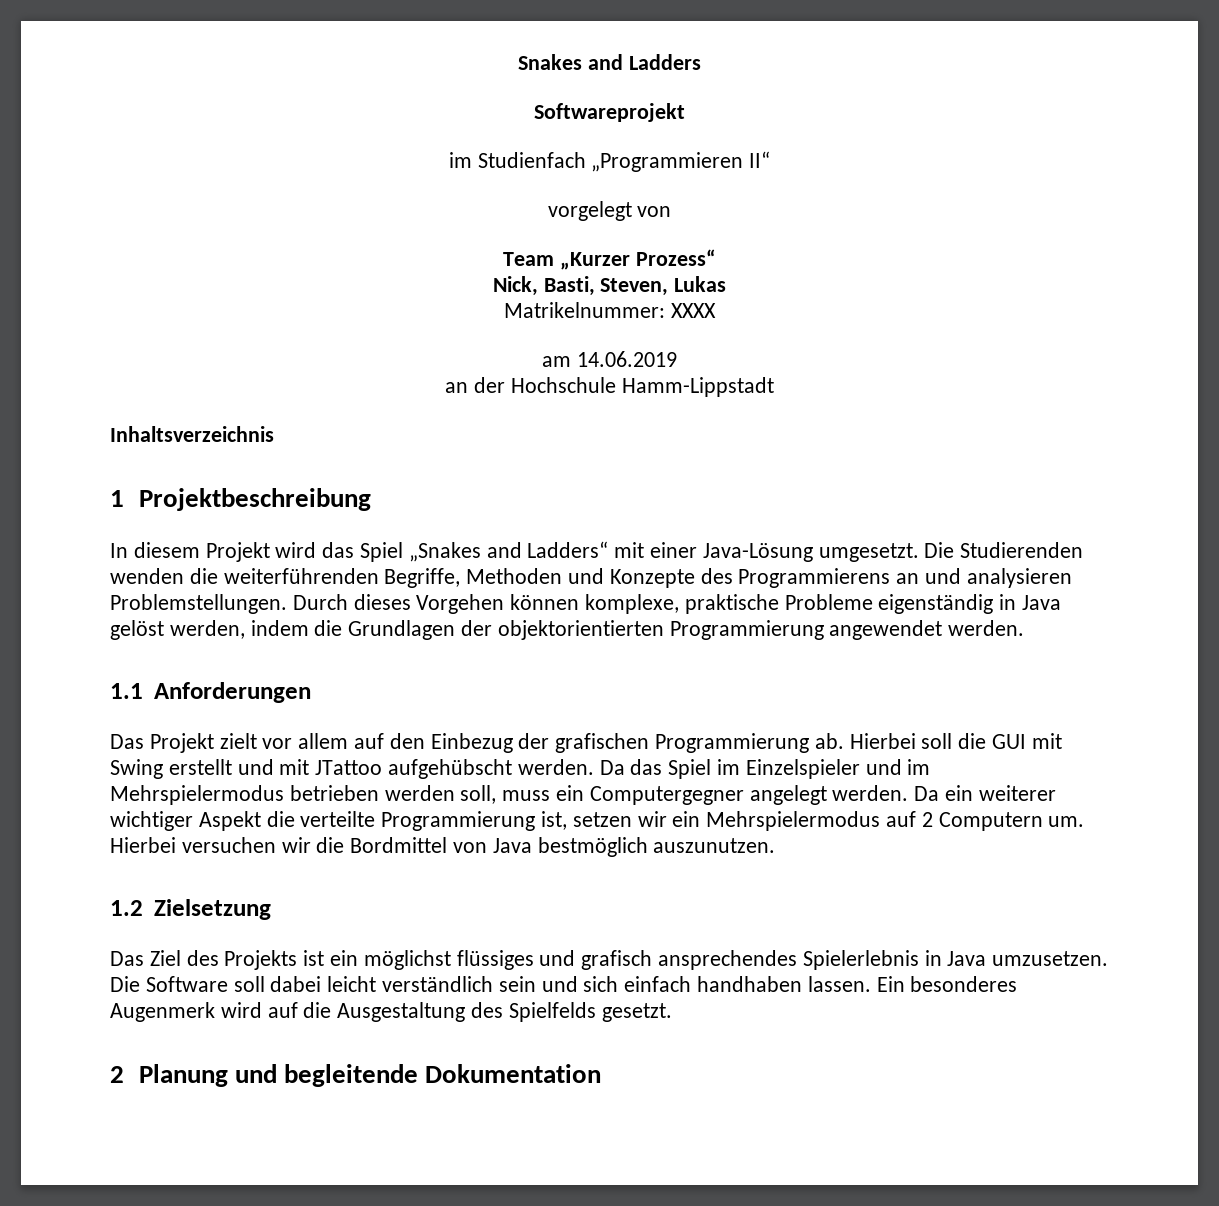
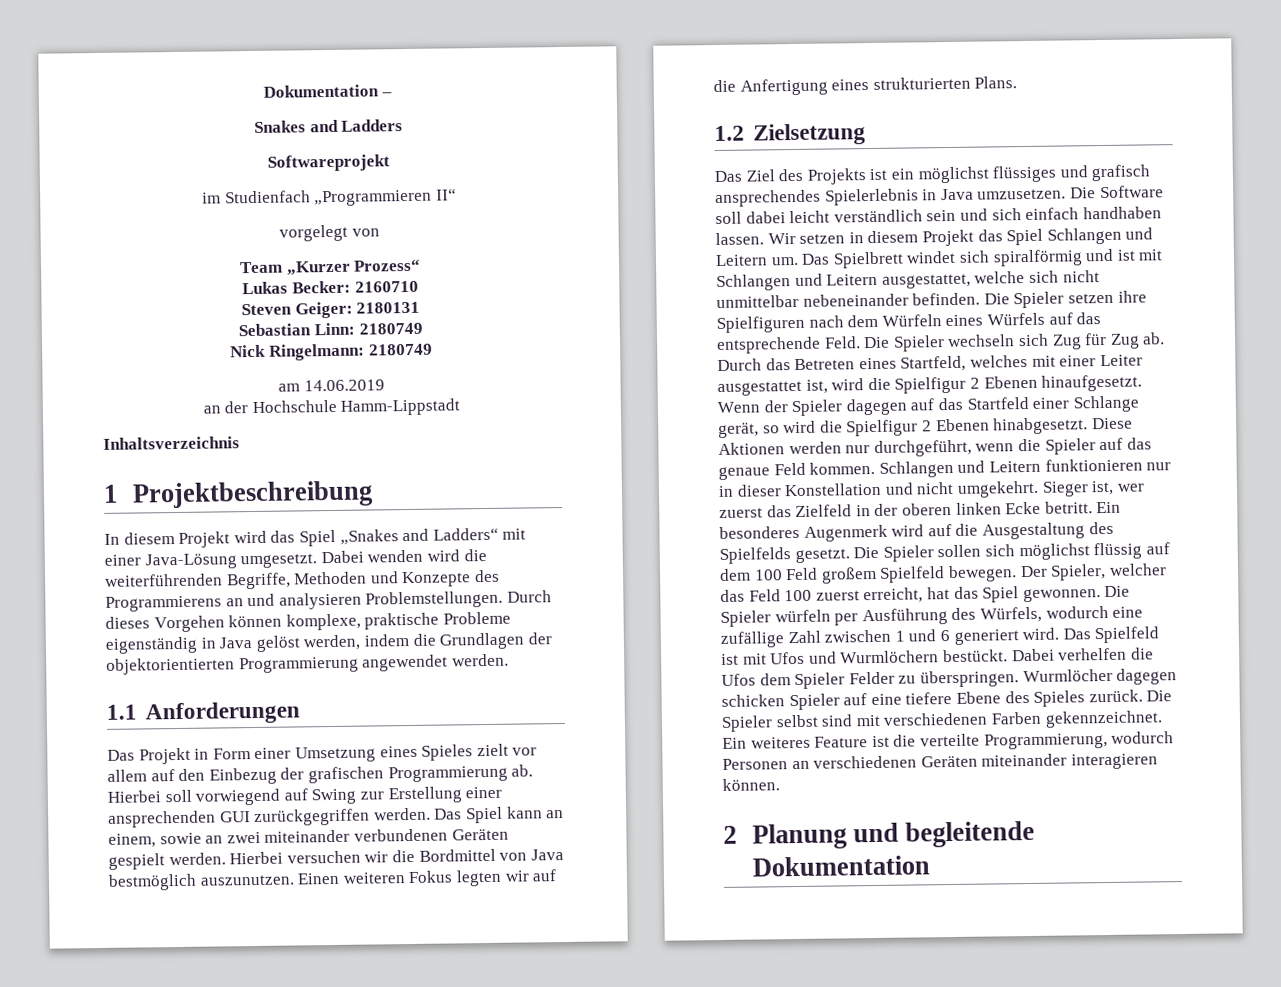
(518, 62) none -> [263,84,392,98] Dokumentation – //
[492,276,727,296] [504,302,716,318] Nick, Basti, Steven, Lukas // Matrikelnummer: XXXX -> [242,280,419,295] [240,301,421,319] [238,322,423,337] [230,343,433,361] Lukas Becker: 2160710 // Steven Geiger: 2180131 // Sebastian Linn: 2180749 // Nick Ringelmann: 2180749
[924,542,1084,558] [110,568,184,584] Die Studierenden wenden -> [320,549,460,564] Dabei wenden wird
(214, 743) none -> [194,744,474,763] in Form einer Umsetzung eines Spieles
[958,733,1062,749] [110,759,931,779] [110,785,1056,805] [110,811,1085,831] die GUI mit Swing erstellt und mit JTattoo aufgehübscht werden. Da das Spiel im Einzelspieler und im Mehrspielermodus betrieben werden soll, muss ein Computergegner angelegt werden. Da ein weiterer wichtiger Aspekt die verteilte Programmierung ist, setzen wir ein Mehrspielermodus auf 2 Computern um. -> [195,786,503,806] [108,806,565,828] [108,828,509,848] [108,852,226,870] vorwiegend auf Swing zur Erstellung einer ansprechenden GUI zurückgegriffen werden. Das Spiel kann an einem, sowie an zwei miteinander verbundenen Geräten gespielt werden.
(776, 845) none -> [297,869,557,887] [713,76,1018,96] Einen weiteren Fokus legten wir auf die Anfertigung eines strukturierten Plans.
(871, 984) none -> [767,227,1154,247] [715,248,1164,269] [716,270,1100,292] [716,290,1147,309] [716,312,1102,333] [716,332,1166,354] [717,354,1143,372] [717,374,1143,396] [717,395,1139,417] [718,417,1133,438] [718,437,1152,457] [718,458,1172,480] [718,480,1145,498] [719,501,1093,518] Wir setzen in diesem Projekt das Spiel Schlangen und Leitern um. Das Spielbrett windet sich spiralförmig und ist mit Schlangen und Leitern ausgestattet, welche sich nicht unmittelbar nebeneinander befinden. Die Spieler setzen ihre Spielfiguren nach dem Würfeln eines Würfels auf das entsprechende Feld. Die Spieler wechseln sich Zug für Zug ab. Durch das Betreten eines Startfeld, welches mit einer Leiter ausgestattet ist, wird die Spielfigur 2 Ebenen hinaufgesetzt. Wenn der Spieler dagegen auf das Startfeld einer Schlange gerät, so wird die Spielfigur 2 Ebenen hinabgesetzt. Diese Aktionen werden nur durchgeführt, wenn die Spieler auf das genaue Feld kommen. Schlangen und Leitern funktionieren nur in dieser Konstellation und nicht umgekehrt. Sieger ist, wer zuerst das Zielfeld in der oberen linken Ecke betritt.
(672, 1012) none -> [853,542,1170,562] [719,563,1167,584] [720,585,1131,604] [720,605,1144,627] [720,626,1160,648] [721,647,1154,665] [721,668,1178,690] [721,689,1173,711] [721,710,1163,732] [722,731,1175,750] [722,753,1158,770] [722,778,780,791] Die Spieler sollen sich möglichst flüssig auf dem 100 Feld großem Spielfeld bewegen. Der Spieler, welcher das Feld 100 zuerst erreicht, hat das Spiel gewonnen. Die Spieler würfeln per Ausführung des Würfels, wodurch eine zufällige Zahl zwischen 1 und 6 generiert wird. Das Spielfeld ist mit Ufos und Wurmlöchern bestückt. Dabei verhelfen die Ufos dem Spieler Felder zu überspringen. Wurmlöcher dagegen schicken Spieler auf eine tiefere Ebene des Spieles zurück. Die Spieler selbst sind mit verschiedenen Farben gekennzeichnet. Ein weiteres Feature ist die verteilte Programmierung, wodurch Personen an verschiedenen Geräten miteinander interagieren können.

